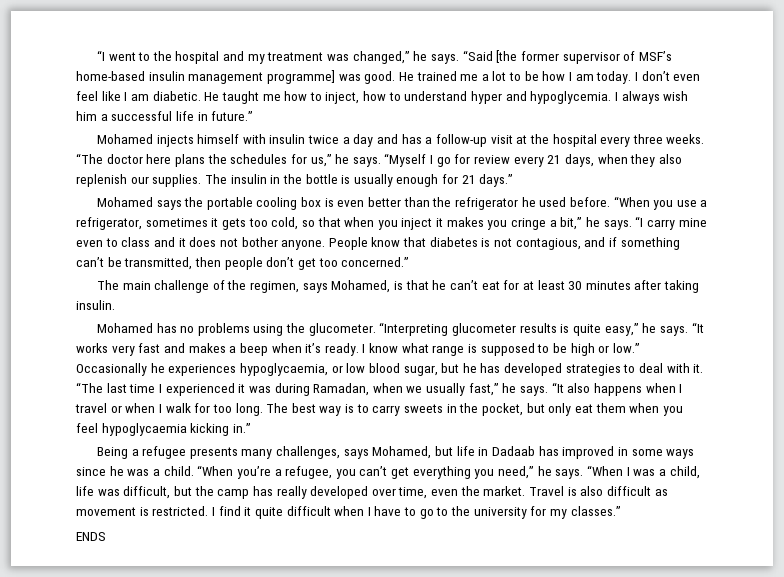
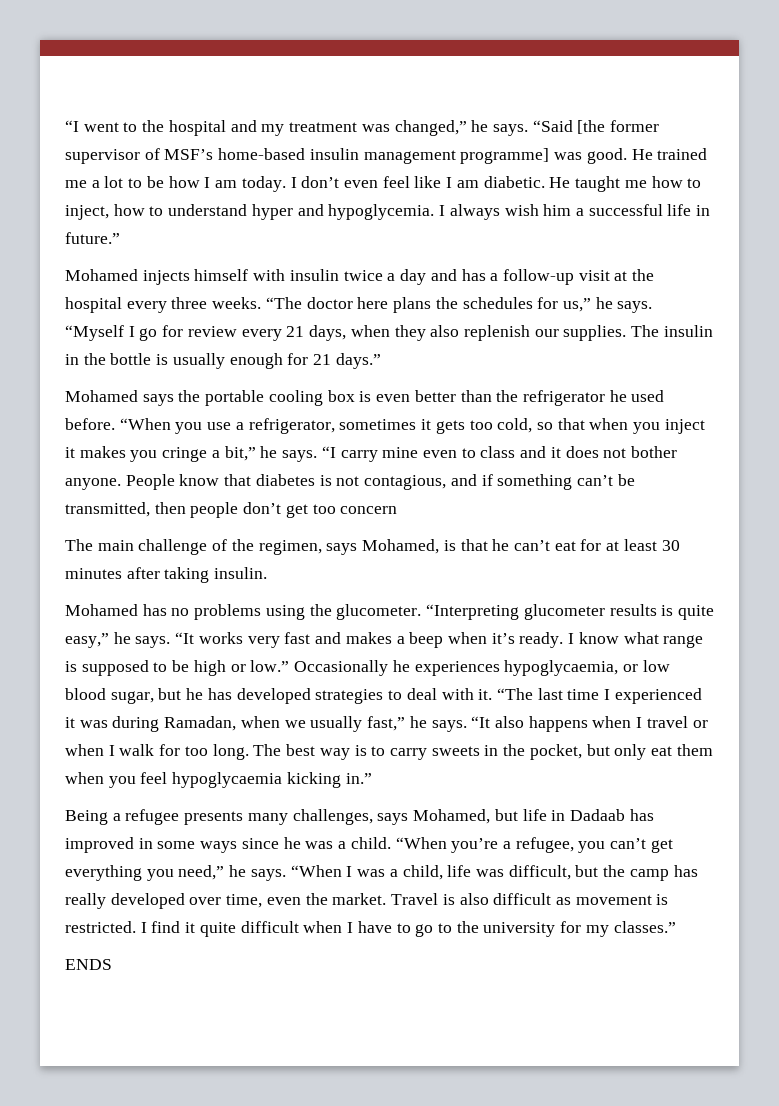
[341,257,410,267] concerned.” -> [340,506,398,514] concern

